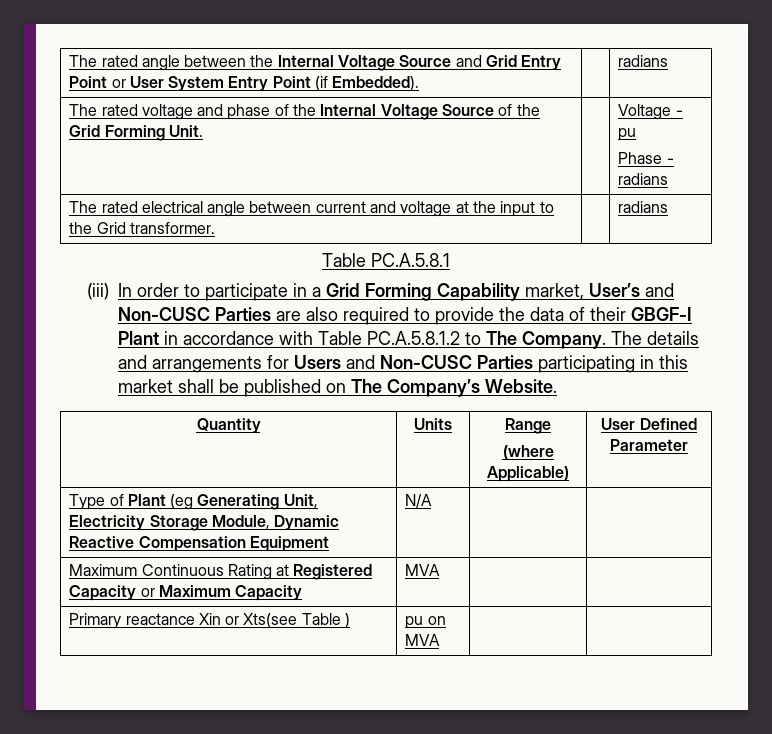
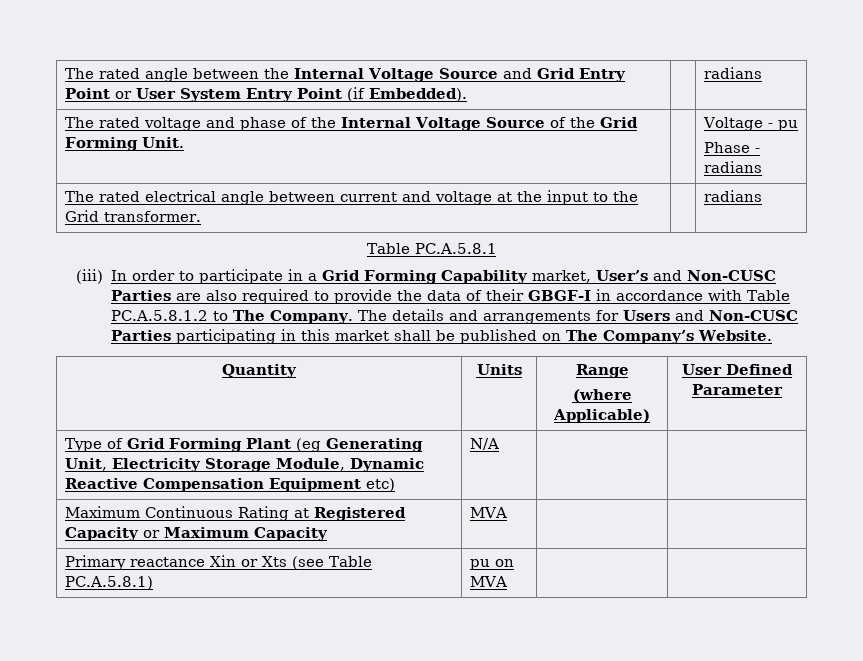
[118,331,160,345] Plant -> (591, 295) none
(124, 500) none -> [126,438,242,452] Grid Forming
(329, 544) none -> [365,478,395,492] etc)
[243,613,351,628] Xts(see Table ) -> [261,556,372,570] [64,576,153,590] Xts (see Table PC.A.5.8.1)

